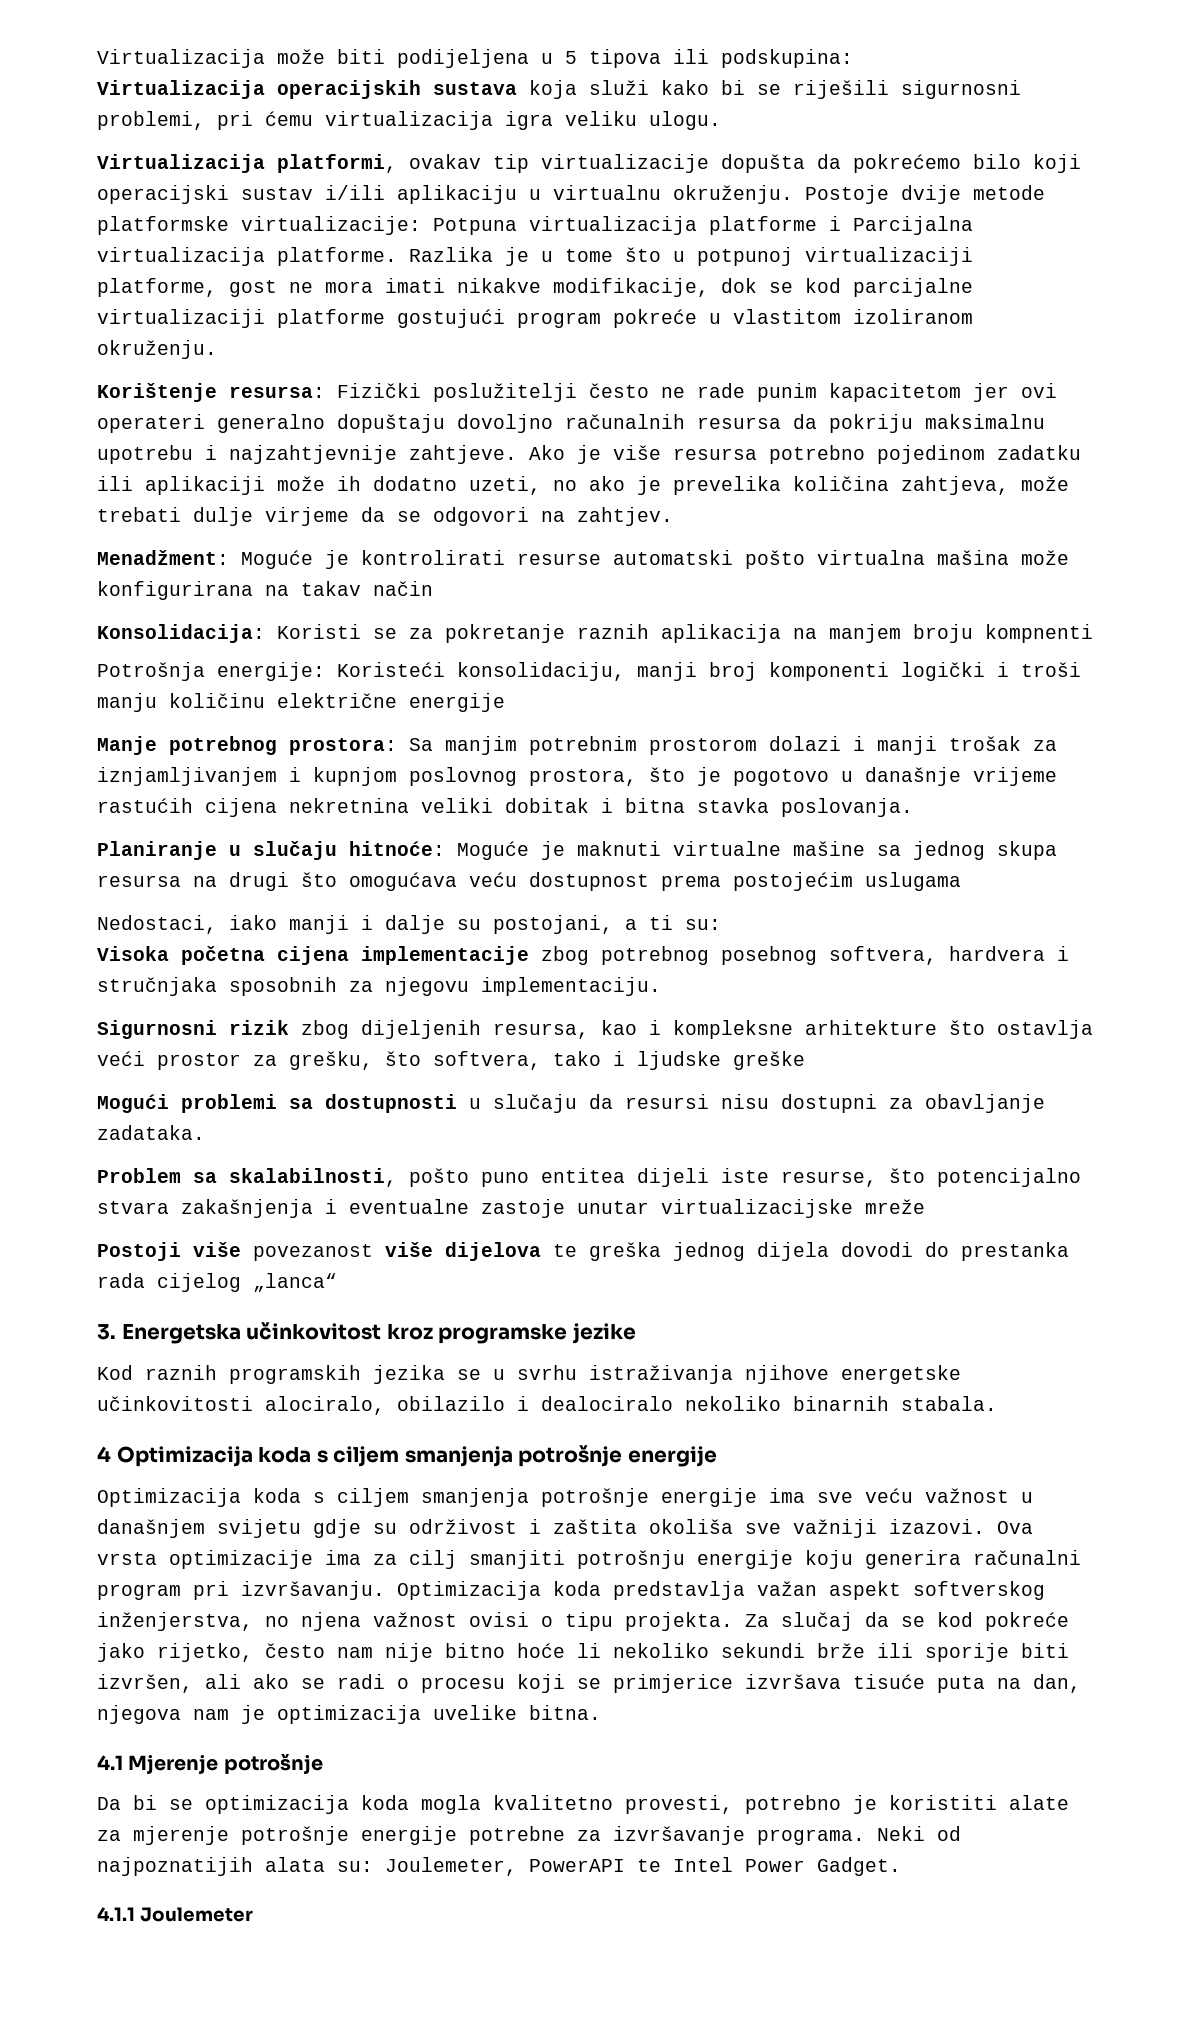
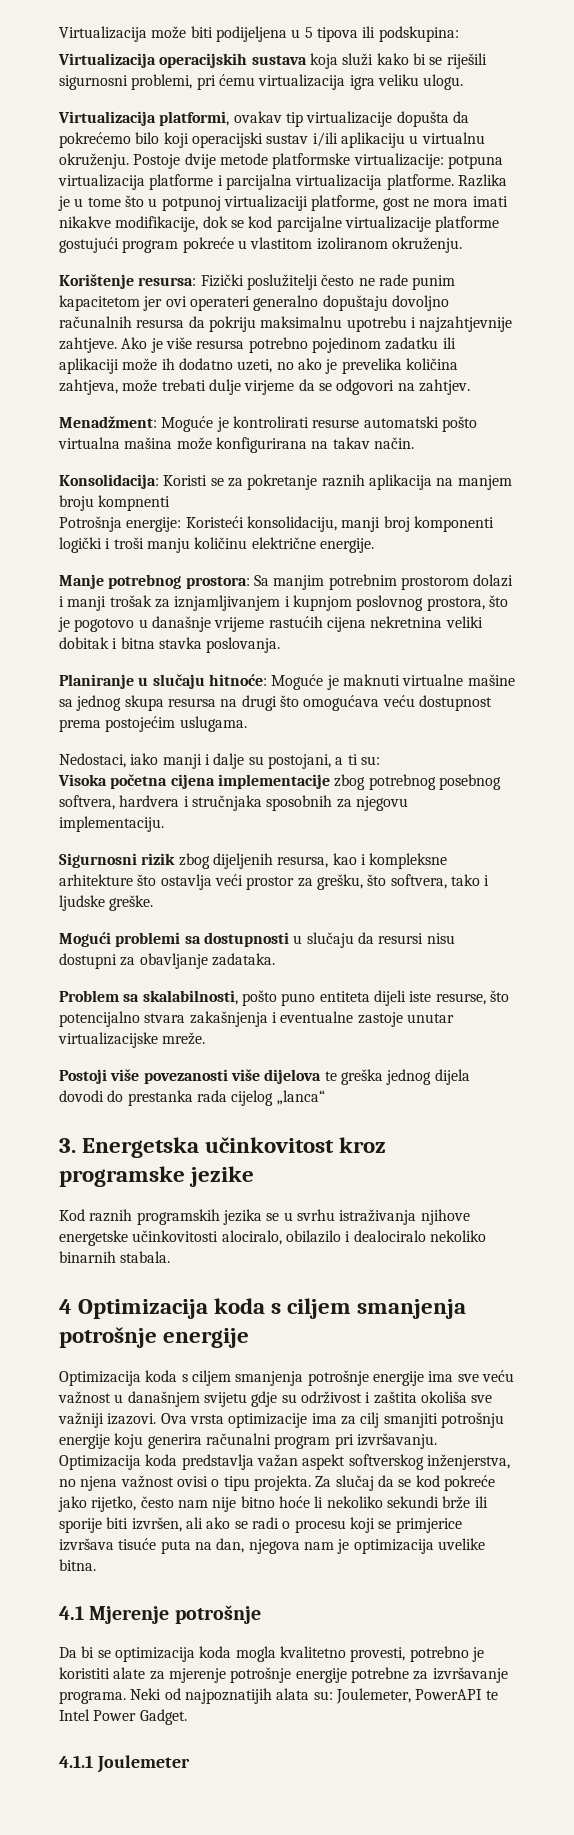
[433,218,517,235] Potpuna -> [447,155,503,169] potpuna
[853,216,973,235] Parcijalna -> [225,174,292,190] parcijalna
[97,309,265,328] virtualizaciji -> [344,216,431,232] virtualizacije
[373,581,433,596] način -> [373,437,414,449] način.
[409,693,505,712] energije -> [319,538,374,553] energije.
[865,872,961,891] uslugama -> [179,716,247,732] uslugama.
[733,1051,805,1070] greške -> [109,895,154,911] greške.
[541,1168,625,1183] entitea -> [319,991,370,1002] entiteta
[865,1199,925,1214] mreže -> [162,1032,206,1045] mreže.
[253,1244,373,1261] povezanost -> [143,1069,228,1084] povezanosti

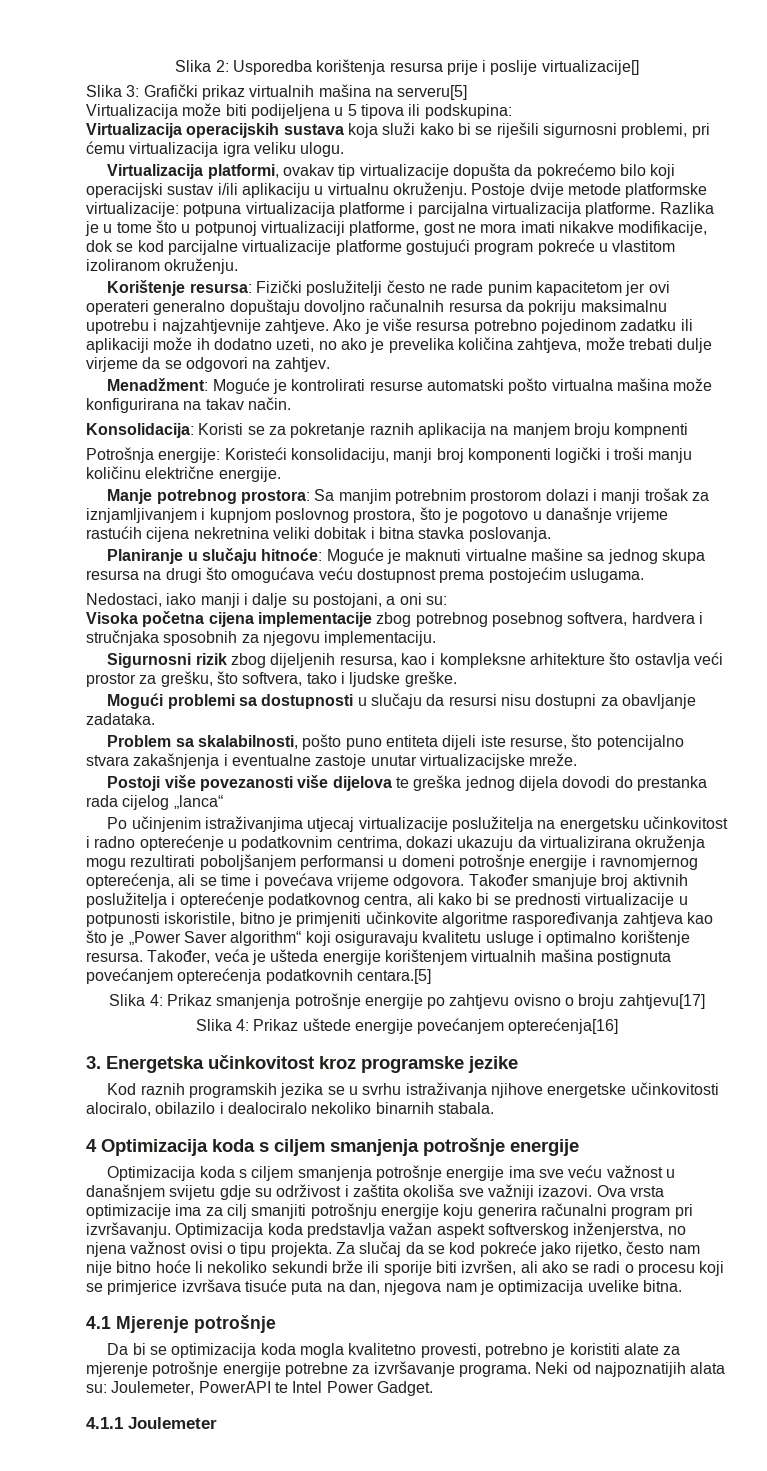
(59, 34) none -> [175,59,639,75] [86,84,468,100] Slika 2: Usporedba korištenja resursa prije i poslije virtualizacije[] // Slika 3: Grafički prikaz virtualnih mašina na serveru[5] //
[347,754,358,765] ti -> [399,593,422,605] oni
(325, 1097) none -> [107,816,728,832] [86,835,706,851] [86,854,698,870] [86,873,688,889] [86,892,688,908] [86,911,713,927] [86,930,690,946] [86,949,671,965] [86,968,431,984] [109,993,705,1009] [195,1018,619,1034] // Po učinjenim istraživanjima utjecaj virtualizacije poslužitelja na energetsku učinkovitost i radno opterećenje u podatkovnim centrima, dokazi ukazuju da virtualizirana okruženja mogu rezultirati poboljšanjem performansi u domeni potrošnje energije i ravnomjernog opterećenja, ali se time i povećava vrijeme odgovora. Također smanjuje broj aktivnih poslužitelja i opterećenje podatkovnog centra, ali kako bi se prednosti virtualizacije u potpunosti iskoristile, bitno je primjeniti učinkovite algoritme raspoređivanja zahtjeva kao što je „Power Saver algorithm“ koji osiguravaju kvalitetu usluge i optimalno korištenje resursa. Također, veća je ušteda energije korištenjem virtualnih mašina postignuta povećanjem opterećenja podatkovnih centara.[5] // Slika 4: Prikaz smanjenja potrošnje energije po zahtjevu ovisno o broju zahtjevu[17] // Slika 4: Prikaz uštede energije povećanjem opterećenja[16]

